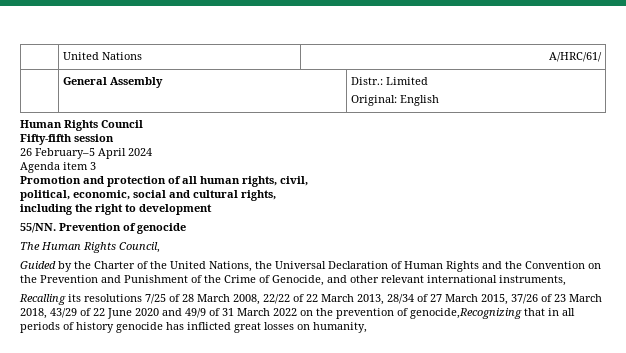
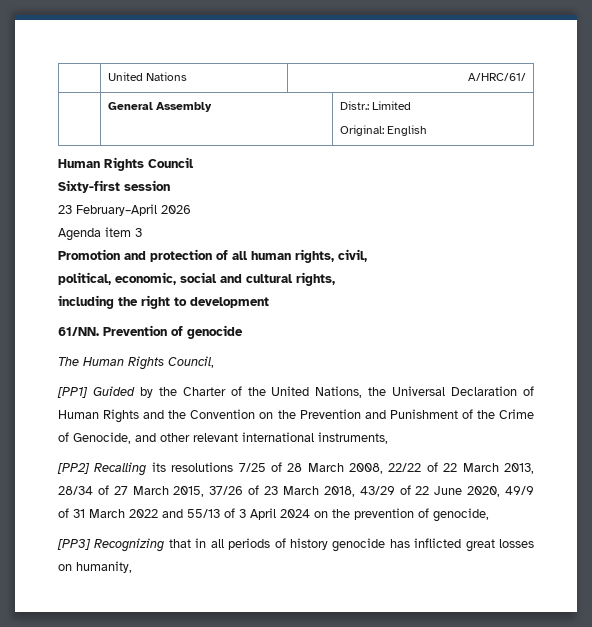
[20,134,72,145] Fifty-fifth -> [58,180,120,193] Sixty-first
[20,148,152,159] 26 February–5 April 2024 -> [58,204,191,216] 23 February–April 2026
[20,223,56,233] 55/NN. -> [58,327,99,336] 61/NN.
(160, 247) none -> [57,387,88,398] [PP1]
(566, 280) none -> [57,463,90,474] [PP2]
[135,308,182,316] 2020 and -> [467,486,501,497] 2020,
(297, 312) none -> [162,508,310,520] and 55/13 of 3 April 2024
[410,308,522,319] genocide,Recognizing -> [433,508,489,522] [57,538,165,552] genocide, // [PP3] Recognizing

